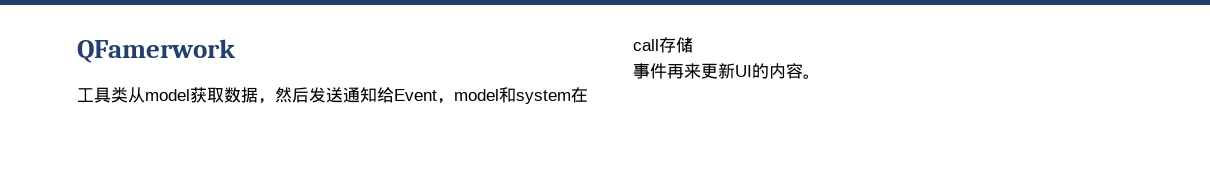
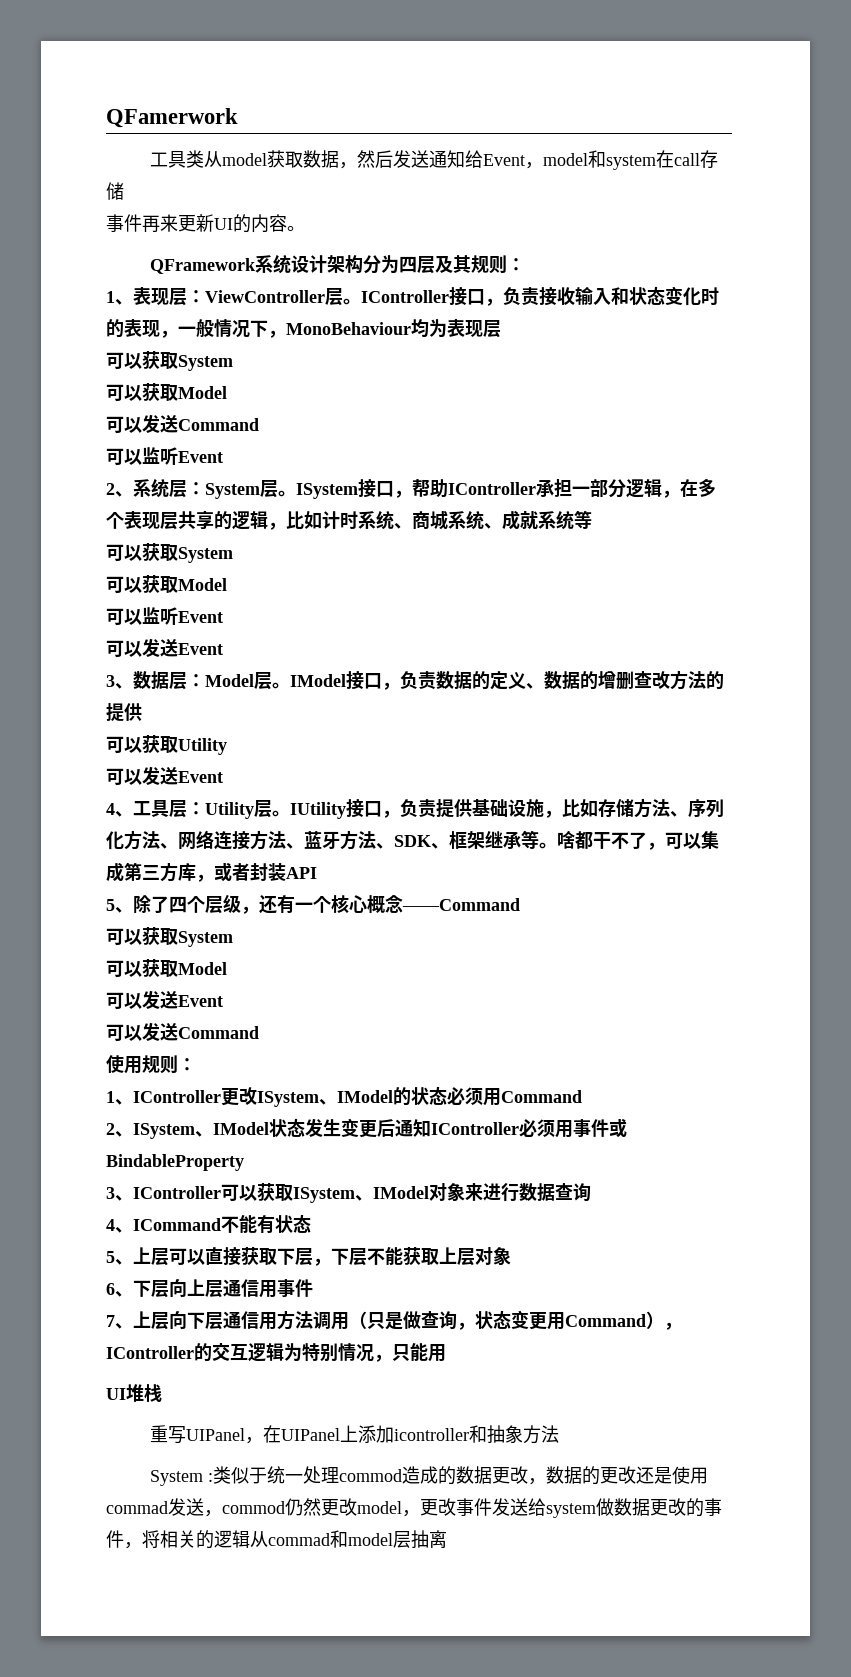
(820, 76) none -> [149,254,525,274] [106,286,719,306] [106,319,501,338] [106,350,233,371] [106,382,227,402] [106,414,259,433] [106,447,223,465] [106,478,716,499] [106,510,592,530] [106,542,233,563] [106,574,227,594] [106,607,223,625] [106,638,223,657] [106,670,724,690] [106,702,142,722] [106,734,227,755] [106,766,223,785] [106,798,724,819] [106,830,719,850] [106,862,317,882] [106,894,520,914] [106,926,233,947] [106,958,227,978] [106,990,223,1009] [106,1022,259,1041] [106,1055,196,1074] [106,1086,582,1107] [106,1118,627,1139] [106,1154,244,1171] [106,1182,591,1203] [106,1214,311,1233] [106,1246,511,1266] [106,1279,313,1298] [106,1310,682,1330] [106,1343,446,1362] [106,1384,162,1402] [149,1425,559,1444] [149,1466,708,1486] [106,1498,722,1518] [106,1530,447,1549] // QFramework系统设计架构分为四层及其规则： // 1、表现层：ViewController层。IController接口，负责接收输入和状态变化时的表现，一般情况下，MonoBehaviour均为表现层 // 可以获取System // 可以获取Model // 可以发送Command // 可以监听Event // 2、系统层：System层。ISystem接口，帮助IController承担一部分逻辑，在多个表现层共享的逻辑，比如计时系统、商城系统、成就系统等 // 可以获取System // 可以获取Model // 可以监听Event // 可以发送Event // 3、数据层：Model层。IModel接口，负责数据的定义、数据的增删查改方法的提供 // 可以获取Utility // 可以发送Event // 4、工具层：Utility层。IUtility接口，负责提供基础设施，比如存储方法、序列化方法、网络连接方法、蓝牙方法、SDK、框架继承等。啥都干不了，可以集成第三方库，或者封装API // 5、除了四个层级，还有一个核心概念——Command // 可以获取System // 可以获取Model // 可以发送Event // 可以发送Command // 使用规则： // 1、IController更改ISystem、IModel的状态必须用Command // 2、ISystem、IModel状态发生变更后通知IController必须用事件或BindableProperty // 3、IController可以获取ISystem、IModel对象来进行数据查询 // 4、ICommand不能有状态 // 5、上层可以直接获取下层，下层不能获取上层对象 // 6、下层向上层通信用事件 // 7、上层向下层通信用方法调用（只是做查询，状态变更用Command），IController的交互逻辑为特别情况，只能用 // UI堆栈 // 重写UIPanel，在UIPanel上添加icontroller和抽象方法 // System :类似于统一处理commod造成的数据更改，数据的更改还是使用commad发送，commod仍然更改model，更改事件发送给system做数据更改的事件，将相关的逻辑从commad和model层抽离

